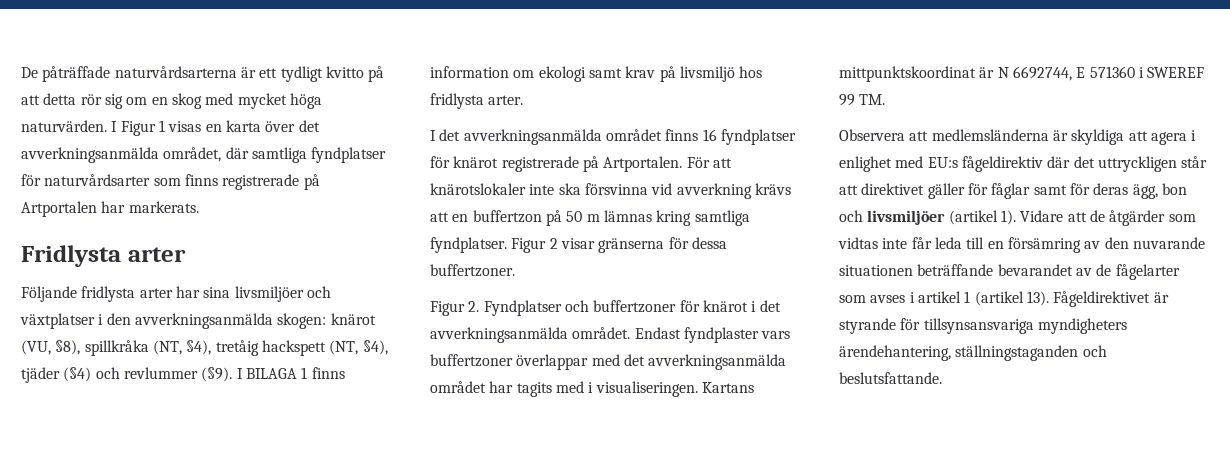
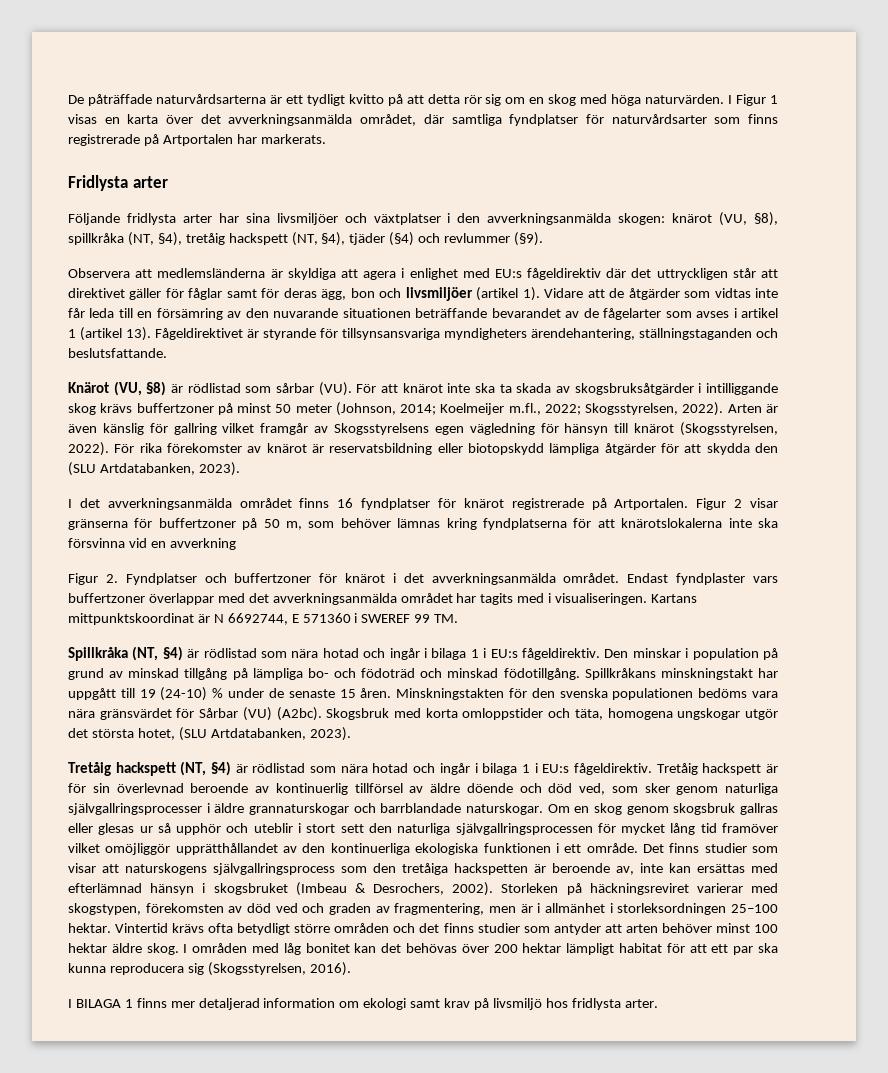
[237,93,287,109] mycket -> (608, 99) none
[236,367,345,379] [430,66,763,82] [430,93,524,109] [430,129,796,145] [430,156,732,172] [430,183,791,199] [430,210,750,226] [430,237,727,253] [430,264,515,277] [430,300,781,316] [430,327,791,343] [430,354,787,370] [430,381,754,397] [839,66,1205,82] [839,94,886,106] I BILAGA 1 finns information om ekologi samt krav på livsmiljö hos fridlysta arter. // I det avverkningsanmälda området finns 16 fyndplatser för knärot registrerade på Artportalen. För att knärotslokaler inte ska försvinna vid avverkning krävs att en buffertzon på 50 m lämnas kring samtliga fyndplatser. Figur 2 visar gränserna för dessa buffertzoner. // Figur 2. Fyndplatser och buffertzoner för knärot i det avverkningsanmälda området. Endast fyndplaster vars buffertzoner överlappar med det avverkningsanmälda området har tagits med i visualiseringen. Kartans mittpunktskoordinat är N 6692744, E 571360 i SWEREF 99 TM. -> (544, 239) none
(942, 378) none -> [68,381,778,396] [68,402,778,416] [68,422,778,436] [68,442,779,456] [68,462,240,476] [68,498,778,510] [68,518,778,530] [68,538,236,550] [68,573,778,585] [68,593,698,605] [68,613,459,625] [68,646,778,661] [68,668,778,680] [68,687,778,701] [68,707,778,721] [68,727,351,741] [68,761,778,776] [68,783,778,795] [68,803,778,815] [68,823,778,835] [68,843,778,855] [68,863,778,875] [68,882,778,896] [68,903,778,915] [68,923,778,935] [68,943,778,955] [68,962,351,976] [68,998,658,1010] // Knärot (VU, §8) är rödlistad som sårbar (VU). För att knärot inte ska ta skada av skogsbruksåtgärder i intilliggande skog krävs buffertzoner på minst 50 meter (Johnson, 2014; Koelmeijer m.fl., 2022; Skogsstyrelsen, 2022). Arten är även känslig för gallring vilket framgår av Skogsstyrelsens egen vägledning för hänsyn till knärot (Skogsstyrelsen, 2022). För rika förekomster av knärot är reservatsbildning eller biotopskydd lämpliga åtgärder för att skydda den (SLU Artdatabanken, 2023). // I det avverkningsanmälda området finns 16 fyndplatser för knärot registrerade på Artportalen. Figur 2 visar gränserna för buffertzoner på 50 m, som behöver lämnas kring fyndplatserna för att knärotslokalerna inte ska försvinna vid en avverkning // Figur 2. Fyndplatser och buffertzoner för knärot i det avverkningsanmälda området. Endast fyndplaster vars buffertzoner överlappar med det avverkningsanmälda området har tagits med i visualiseringen. Kartans mittpunktskoordinat är N 6692744, E 571360 i SWEREF 99 TM. // Spillkråka (NT, §4) är rödlistad som nära hotad och ingår i bilaga 1 i EU:s fågeldirektiv. Den minskar i population på grund av minskad tillgång på lämpliga bo- och födoträd och minskad födotillgång. Spillkråkans minskningstakt har uppgått till 19 (24-10) % under de senaste 15 åren. Minskningstakten för den svenska populationen bedöms vara nära gränsvärdet för Sårbar (VU) (A2bc). Skogsbruk med korta omloppstider och täta, homogena ungskogar utgör det största hotet, (SLU Artdatabanken, 2023). // Tretåig hackspett (NT, §4) är rödlistad som nära hotad och ingår i bilaga 1 i EU:s fågeldirektiv. Tretåig hackspett är för sin överlevnad beroende av kontinuerlig tillförsel av äldre döende och död ved, som sker genom naturliga självgallringsprocesser i äldre grannaturskogar och barrblandade naturskogar. Om en skog genom skogsbruk gallras eller glesas ur så upphör och uteblir i stort sett den naturliga självgallringsprocessen för mycket lång tid framöver vilket omöjliggör upprätthållandet av den kontinuerliga ekologiska funktionen i ett område. Det finns studier som visar att naturskogens självgallringsprocess som den tretåiga hackspetten är beroende av, inte kan ersättas med efterlämnad hänsyn i skogsbruket (Imbeau & Desrochers, 2002). Storleken på häckningsreviret varierar med skogstypen, förekomsten av död ved och graden av fragmentering, men är i allmänhet i storleksordningen 25–100 hektar. Vintertid krävs ofta betydligt större områden och det finns studier som antyder att arten behöver minst 100 hektar äldre skog. I områden med låg bonitet kan det behövas över 200 hektar lämpligt habitat för att ett par ska kunna reproducera sig (Skogsstyrelsen, 2016). // I BILAGA 1 finns mer detaljerad information om ekologi samt krav på livsmiljö hos fridlysta arter.

